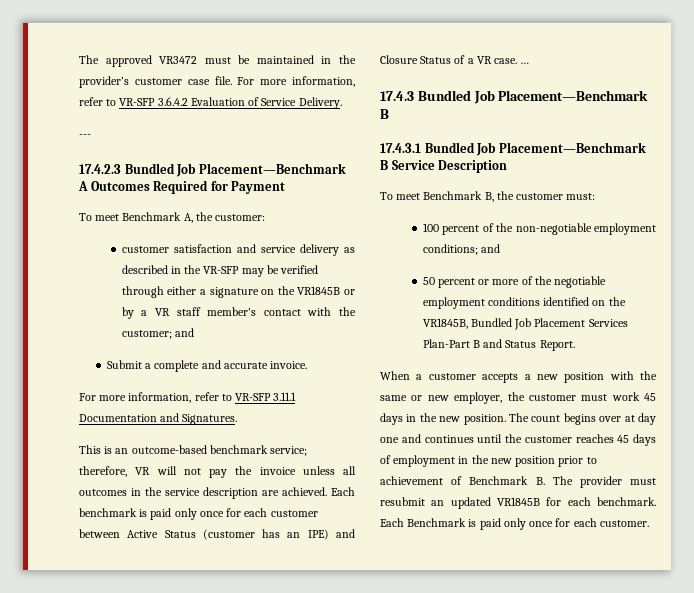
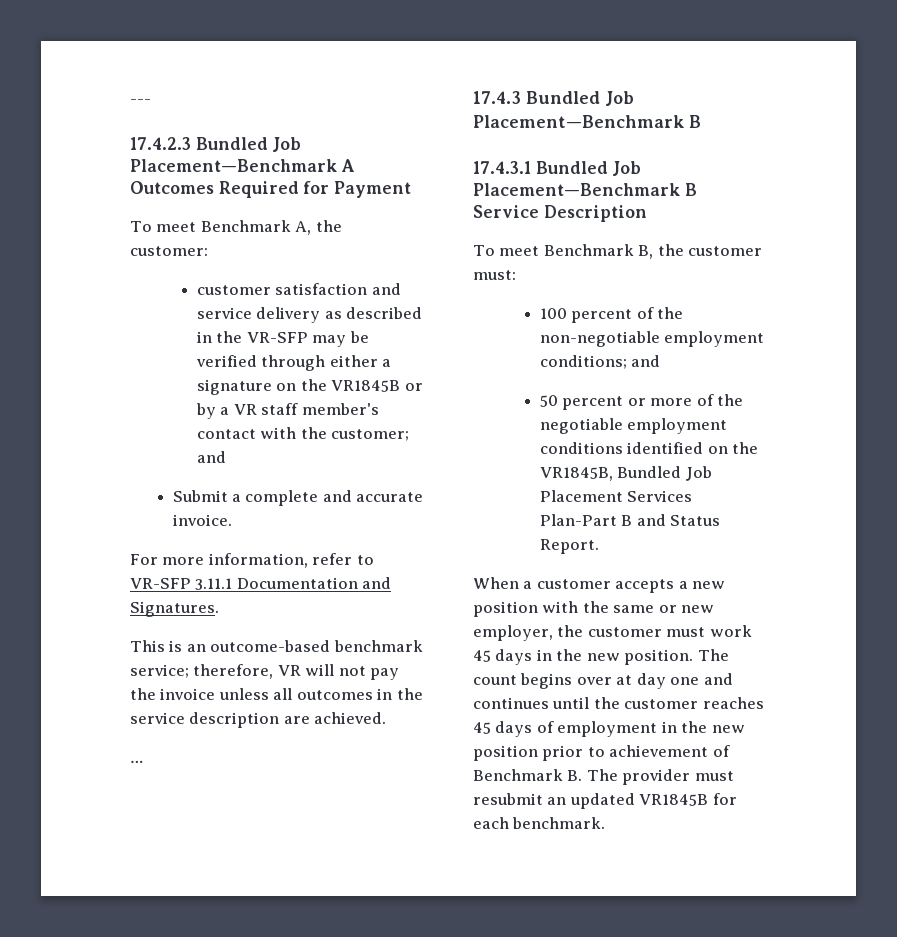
[79,55,357,67] [79,76,356,88] [79,97,342,109] The approved VR3472 must be maintained in the provider’s customer case file. For more information, refer to VR-SFP 3.6.4.2 Evaluation of Service Delivery. // -> (130, 101) none
[331,487,355,496] [79,508,318,520] [79,529,355,540] [380,55,518,64] Each benchmark is paid only once for each customer between Active Status (customer has an IPE) and Closure Status of a VR case. -> (387, 718) //
[380,518,649,530] Each Benchmark is paid only once for each customer. -> (606, 823) none

